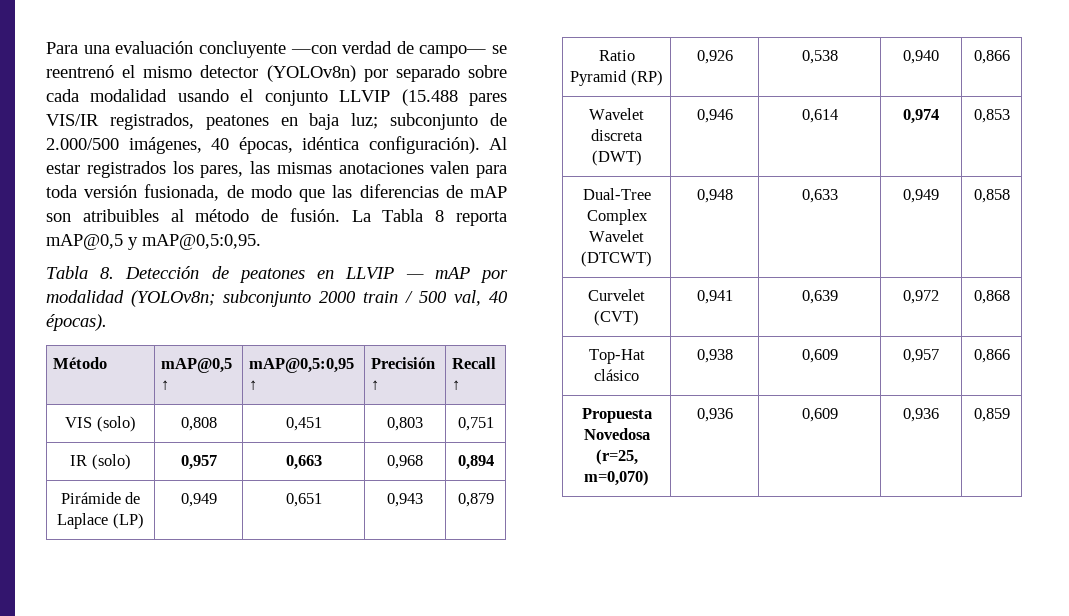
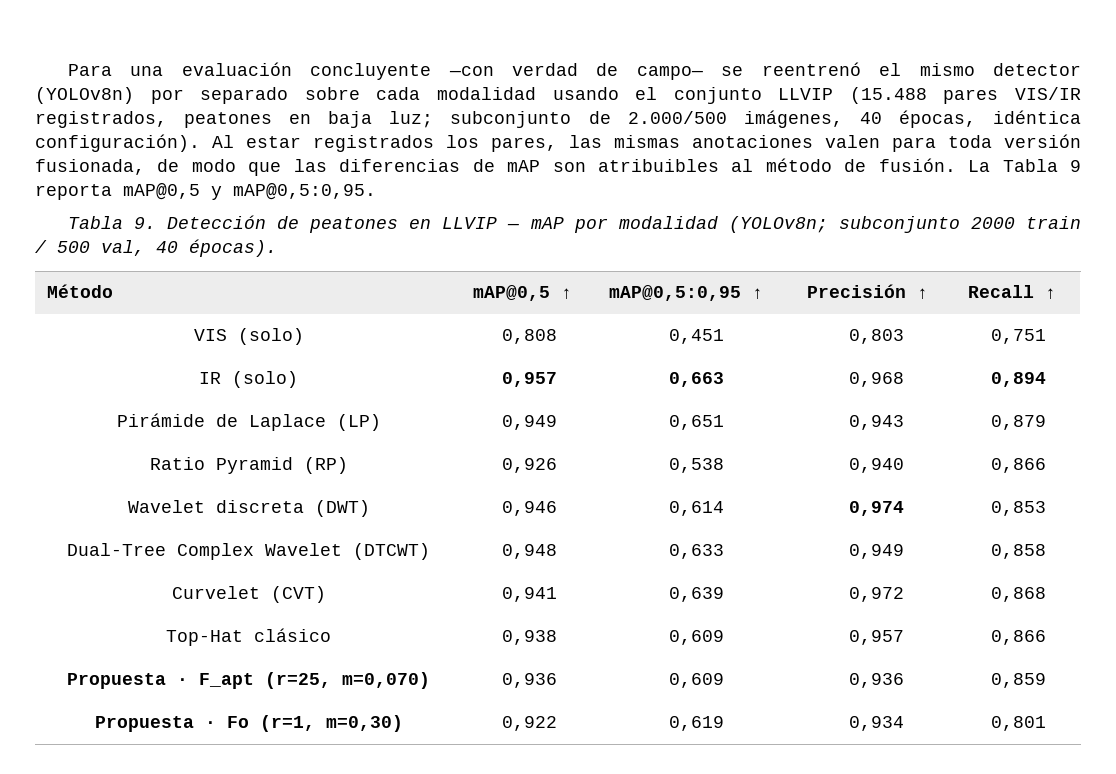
[435,210,445,222] 8 -> [1070,160,1081,172] 9
[100,267,115,279] 8. -> [133,217,156,229] 9.
[583,428,650,440] Novedosa -> [177,673,254,689] · F_apt
(1010, 415) none -> [94,715,403,732] [502,716,557,731] [669,716,724,731] [848,716,904,731] [991,716,1046,731] // Propuesta · Fo (r=1, m=0,30) | 0,922 | 0,619 | 0,934 | 0,801

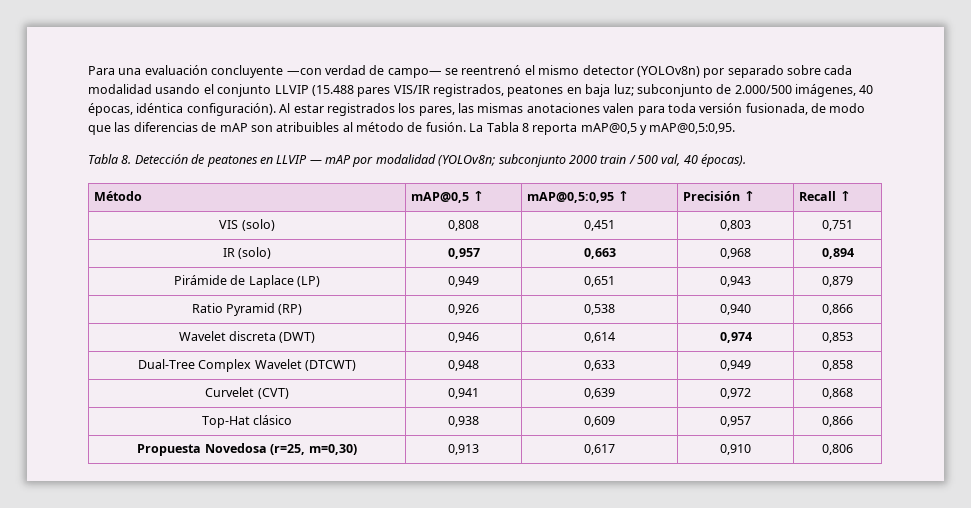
[1070,160,1081,172] 9 -> [521,123,529,132] 8
[133,217,156,229] 9. -> [121,155,132,164] 8.
[177,672,430,689] [502,673,557,688] [669,673,724,688] [848,673,904,688] [991,673,1046,688] [94,715,403,732] [502,716,557,731] [669,716,724,731] [848,716,904,731] [991,716,1046,731] · F_apt (r=25, m=0,070) | 0,936 | 0,609 | 0,936 | 0,859 // Propuesta · Fo (r=1, m=0,30) | 0,922 | 0,619 | 0,934 | 0,801 -> [204,443,357,455] [448,444,479,455] [584,444,615,455] [720,444,751,455] [822,444,853,455] Novedosa (r=25, m=0,30) | 0,913 | 0,617 | 0,910 | 0,806

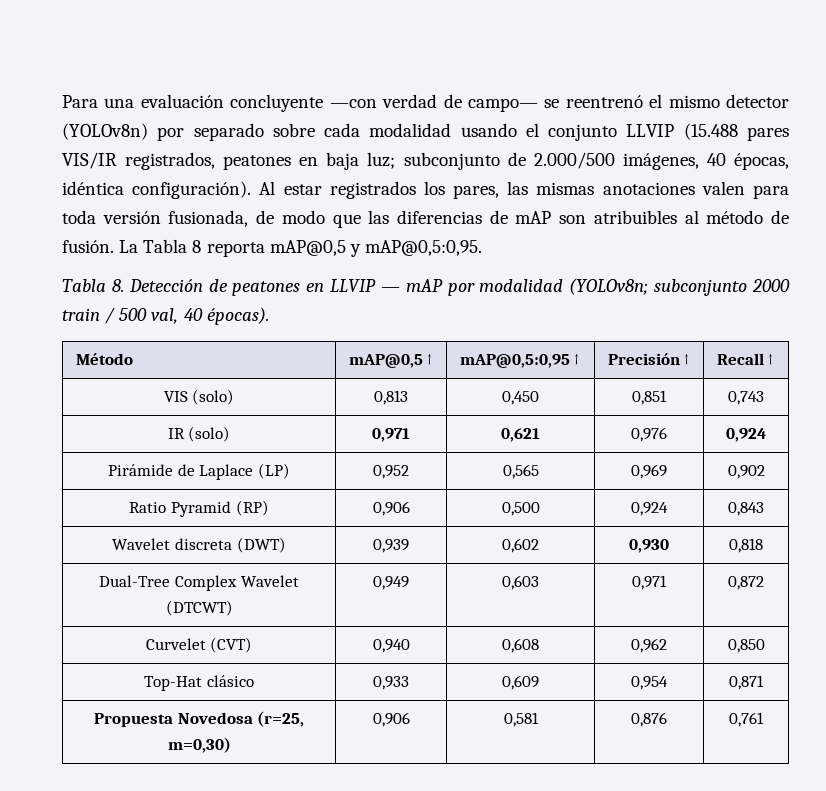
[448,220,479,231] [584,220,615,231] [720,220,751,231] [822,220,853,231] [222,247,272,259] [447,248,480,259] [583,248,616,259] [720,248,751,259] [821,248,854,259] 0,808 | 0,451 | 0,803 | 0,751 // IR (solo) | 0,957 | 0,663 | 0,968 | 0,894 -> [374,390,408,405] [502,391,539,405] [632,390,667,405] [728,391,764,405] [167,426,231,442] [372,428,410,442] [501,428,540,442] [631,427,667,442] [726,428,766,442] 0,813 | 0,450 | 0,851 | 0,743 // IR (solo) | 0,971 | 0,621 | 0,976 | 0,924
[448,276,479,287] [584,276,615,287] [720,276,751,287] [822,276,853,287] 0,949 | 0,651 | 0,943 | 0,879 -> [373,465,409,479] [502,464,539,479] [631,464,667,479] [727,465,765,479] 0,952 | 0,565 | 0,969 | 0,902
[448,304,479,315] [584,304,615,315] [720,304,751,315] [822,304,853,315] 0,926 | 0,538 | 0,940 | 0,866 -> [372,501,410,516] [501,502,540,516] [631,502,668,516] [728,502,764,516] 0,906 | 0,500 | 0,924 | 0,843
[448,332,479,343] [584,332,615,343] [719,332,752,343] [822,332,853,343] 0,946 | 0,614 | 0,974 | 0,853 -> [373,539,409,553] [502,538,539,553] [629,539,669,553] [729,538,763,553] 0,939 | 0,602 | 0,930 | 0,818
[448,360,479,371] [584,360,615,371] [720,360,751,371] [822,360,853,371] | 0,948 | 0,633 | 0,949 | 0,858 -> [373,576,409,590] [502,575,539,590] [632,575,667,590] [728,576,764,590] | 0,949 | 0,603 | 0,971 | 0,872
[448,388,479,399] [584,388,615,399] [720,388,751,399] [822,388,853,399] 0,941 | 0,639 | 0,972 | 0,868 -> [372,639,410,653] [502,638,539,653] [631,638,667,653] [727,639,765,653] 0,940 | 0,608 | 0,962 | 0,850
[448,416,479,427] 0,938 -> [373,676,409,690] 0,933
[720,416,751,427] [822,416,853,427] 0,957 | 0,866 -> [631,676,668,690] [729,675,764,690] 0,954 | 0,871
[448,444,479,455] [584,444,615,455] [720,444,751,455] [822,444,853,455] 0,913 | 0,617 | 0,910 | 0,806 -> [372,712,410,727] [503,712,539,727] [631,712,667,727] [729,712,764,727] 0,906 | 0,581 | 0,876 | 0,761

